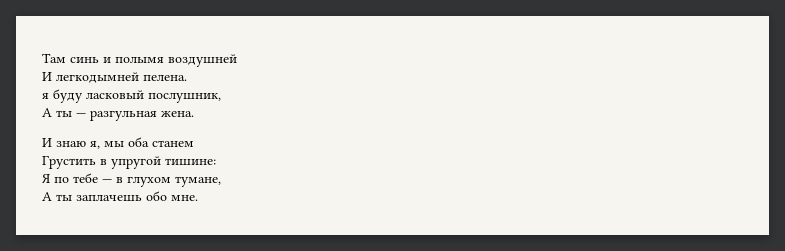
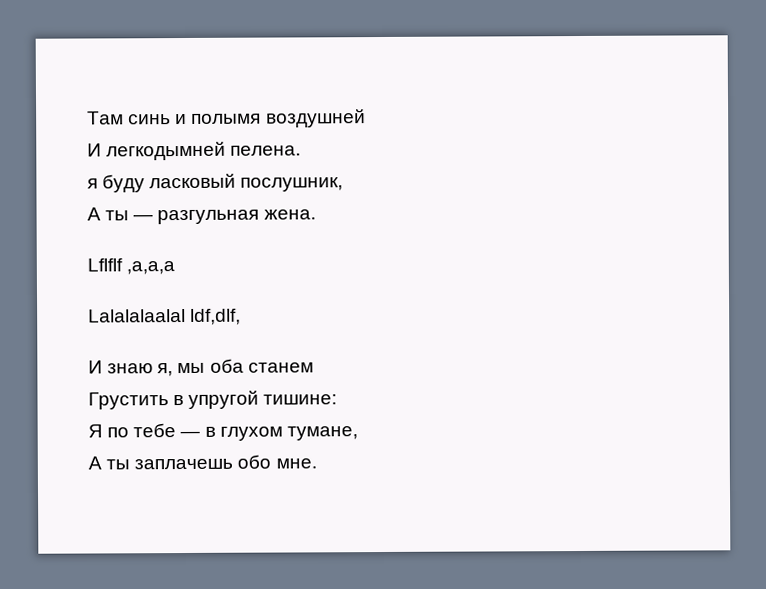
(194, 114) none -> [87,258,176,275] [88,308,242,325] // Lflflf ,a,a,a // Lalalalaalal ldf,dlf,

